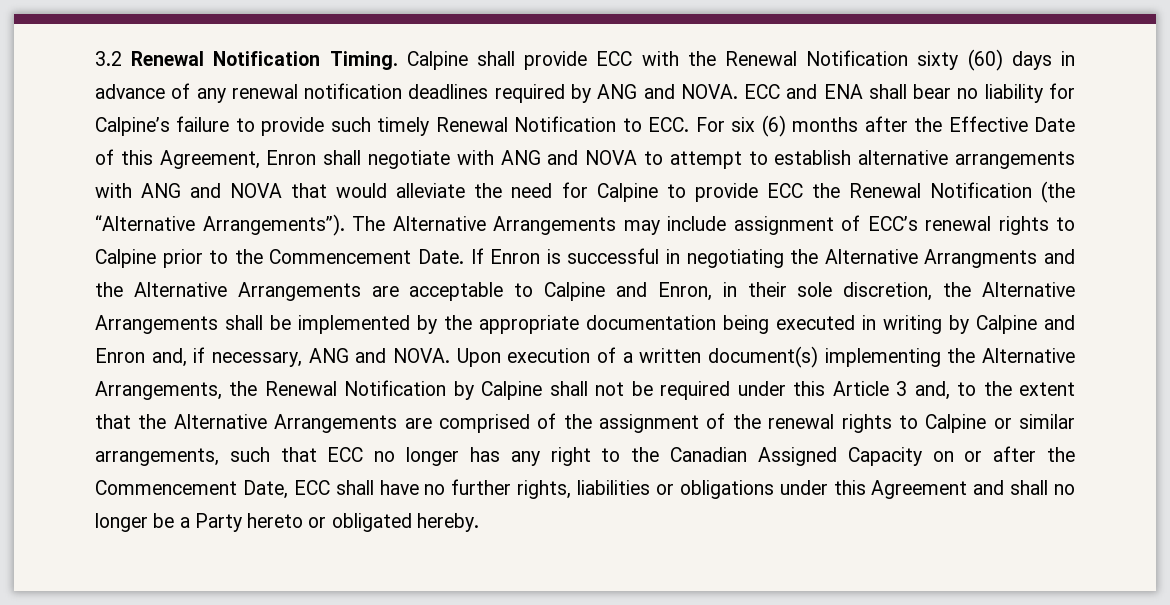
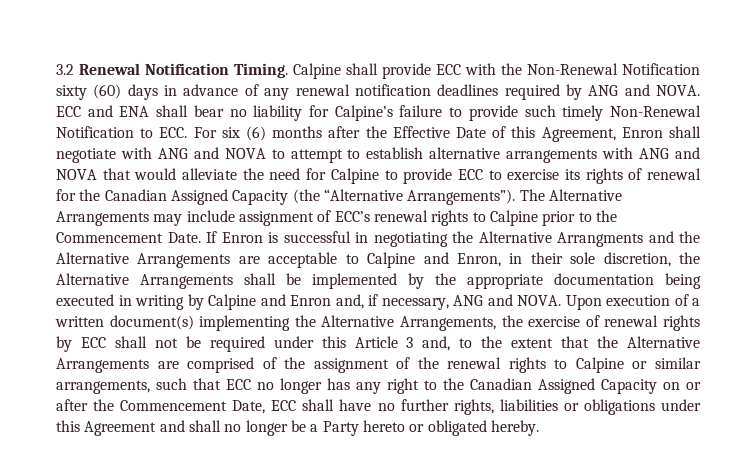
[725,51,798,66] Renewal -> [527,63,618,75] Non-Renewal
[435,117,508,132] Renewal -> [610,105,701,117] Non-Renewal
[811,182,1032,198] the Renewal Notification -> [488,168,701,184] [56,189,289,205] to exercise its rights of renewal for the Canadian Assigned Capacity
[264,380,543,400] Renewal Notification by Calpine -> [528,315,701,331] [56,336,106,352] exercise of renewal rights by ECC

